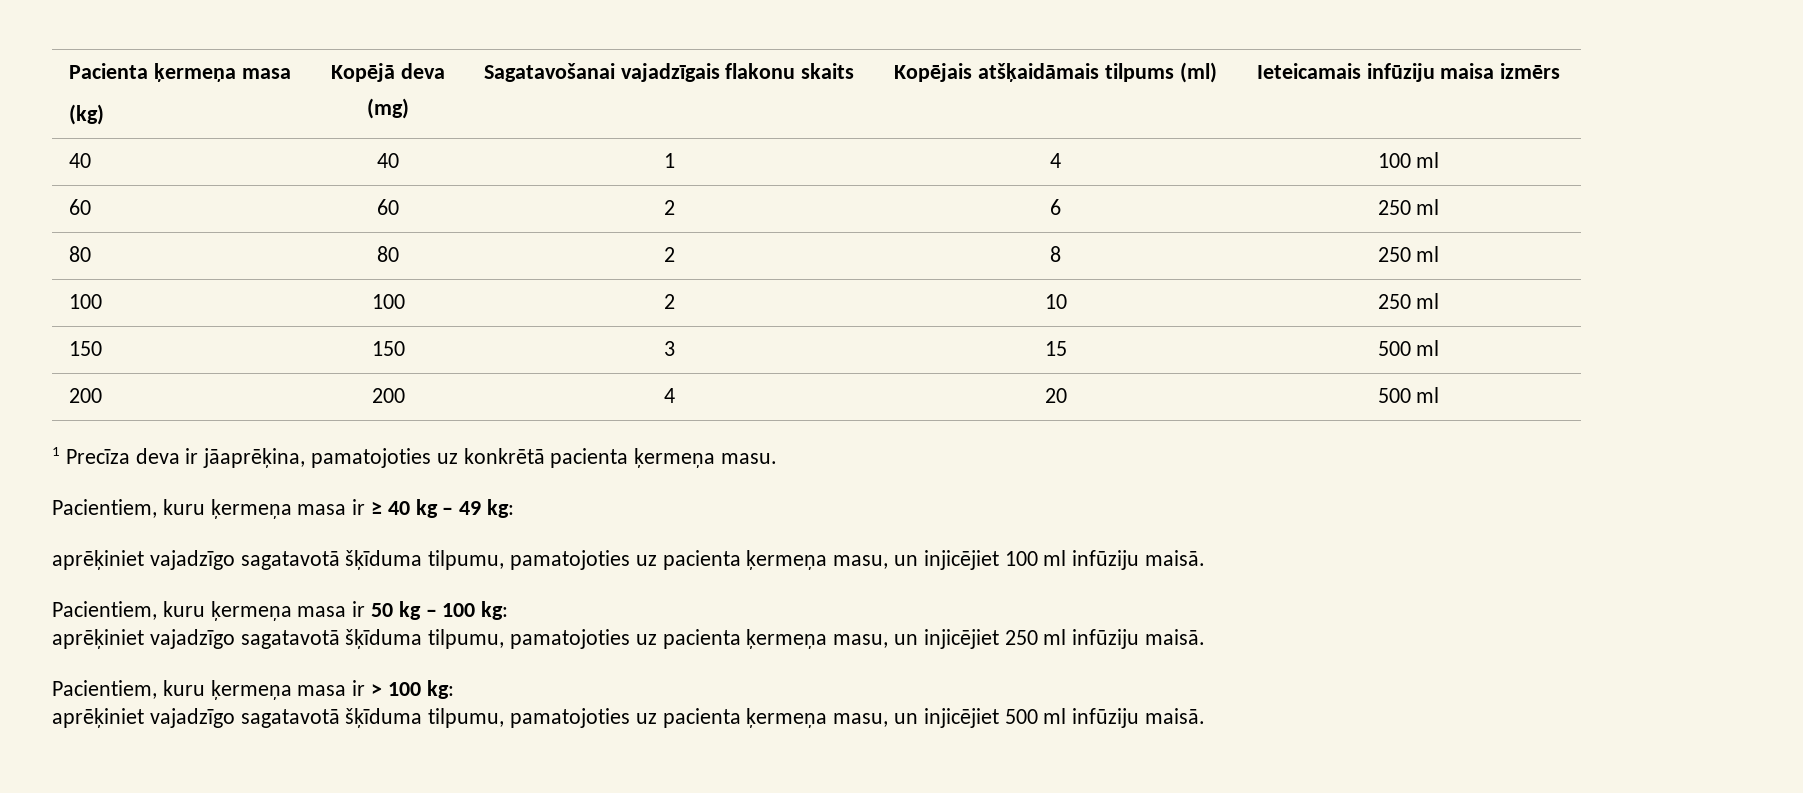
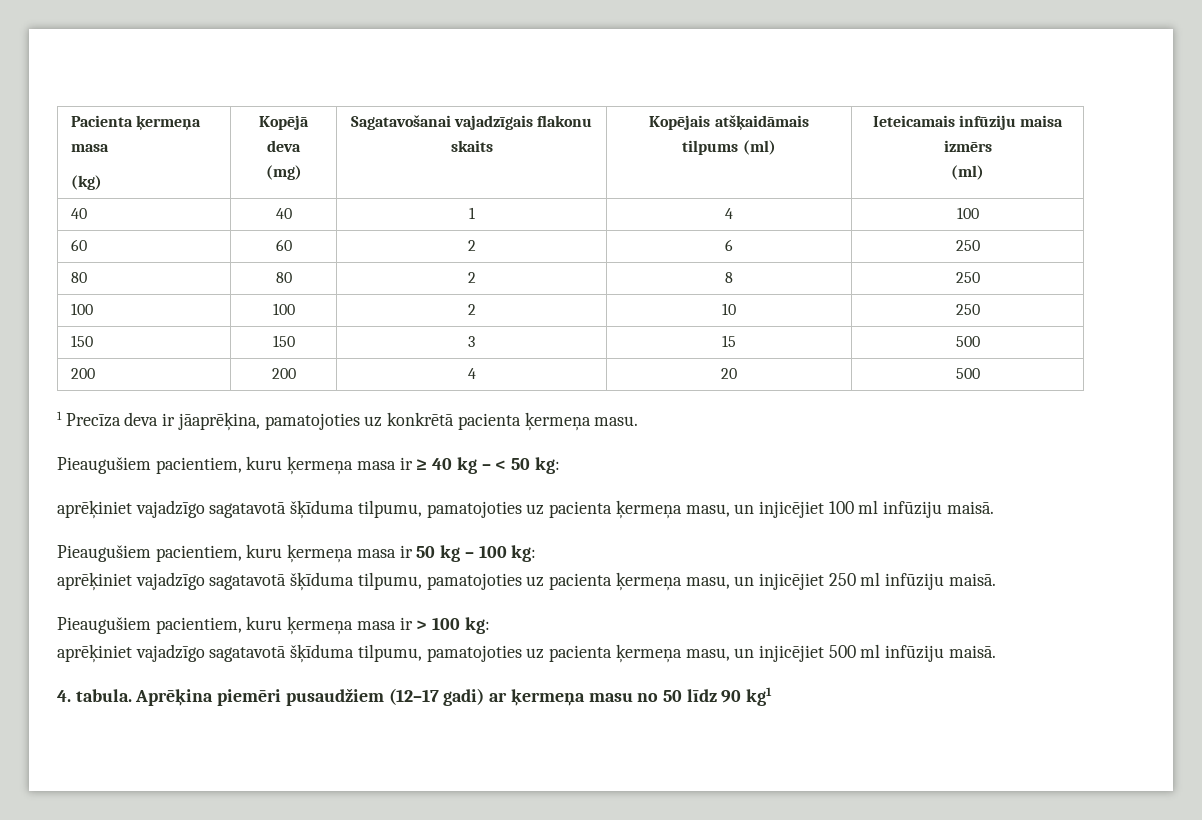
(1561, 71) none -> [951,165,984,180] // (ml)
[1416,152,1440,168] ml -> (979, 213) none
[1416,199,1440,215] ml -> (980, 245) none
[1416,246,1440,262] ml -> (980, 277) none
[1416,293,1440,309] ml -> (980, 309) none
[1416,340,1440,356] ml -> (980, 341) none
[1416,387,1440,403] ml -> (980, 373) none
[52,499,157,518] Pacientiem, -> [57,457,242,474] Pieaugušiem pacientiem,
[459,501,482,515] 49 -> [495,458,530,470] < 50
[52,601,157,620] Pacientiem, -> [57,545,242,562] Pieaugušiem pacientiem,
[52,680,157,699] Pacientiem, -> [57,617,242,634] Pieaugušiem pacientiem,
(1206, 716) none -> [57,687,773,706] // 4. tabula. Aprēķina piemēri pusaudžiem (12–17 gadi) ar ķermeņa masu no 50 līdz 90 kg1

